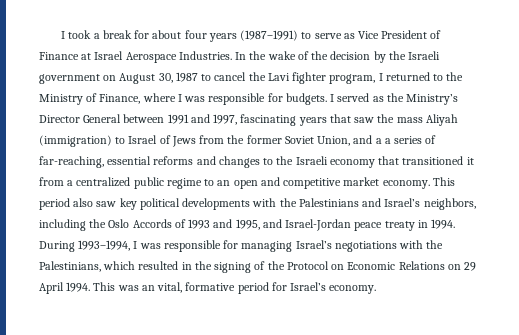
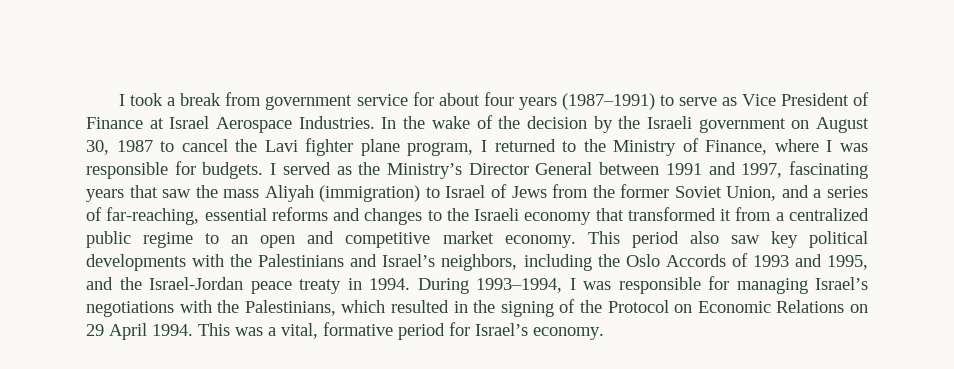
(132, 34) none -> [225,92,408,110] from government service
(327, 78) none -> [360,139,400,156] plane
[384,138,391,144] a -> (822, 193) none
[402,156,464,165] transitioned -> [627,207,716,221] transformed
(282, 223) none -> [119,277,142,290] the
[141,285,155,291] an -> [268,327,276,336] a

